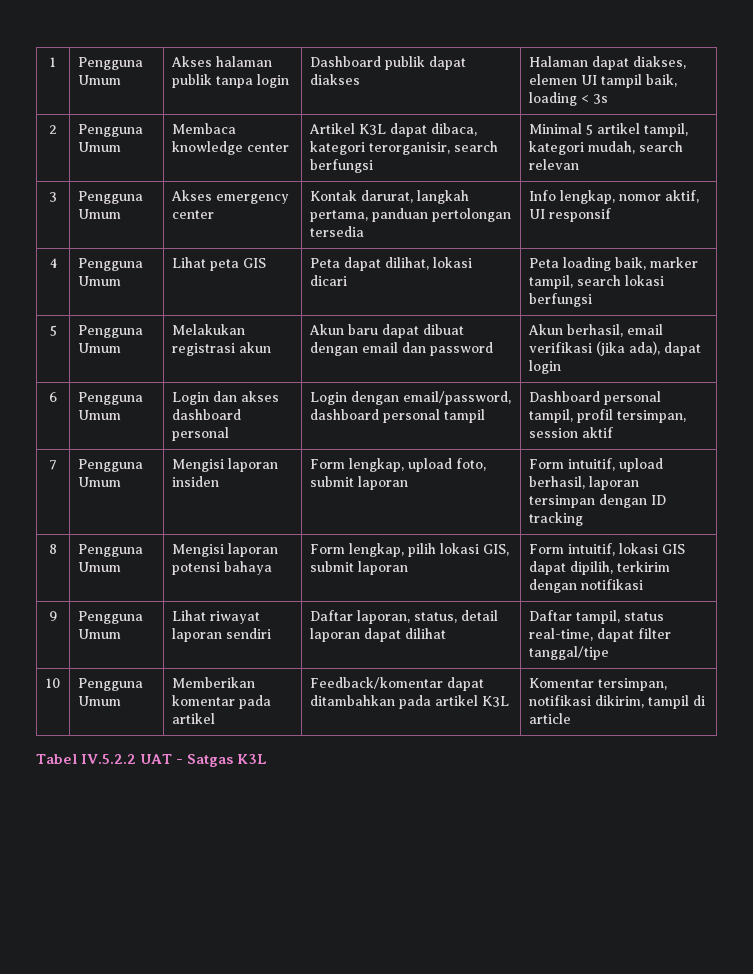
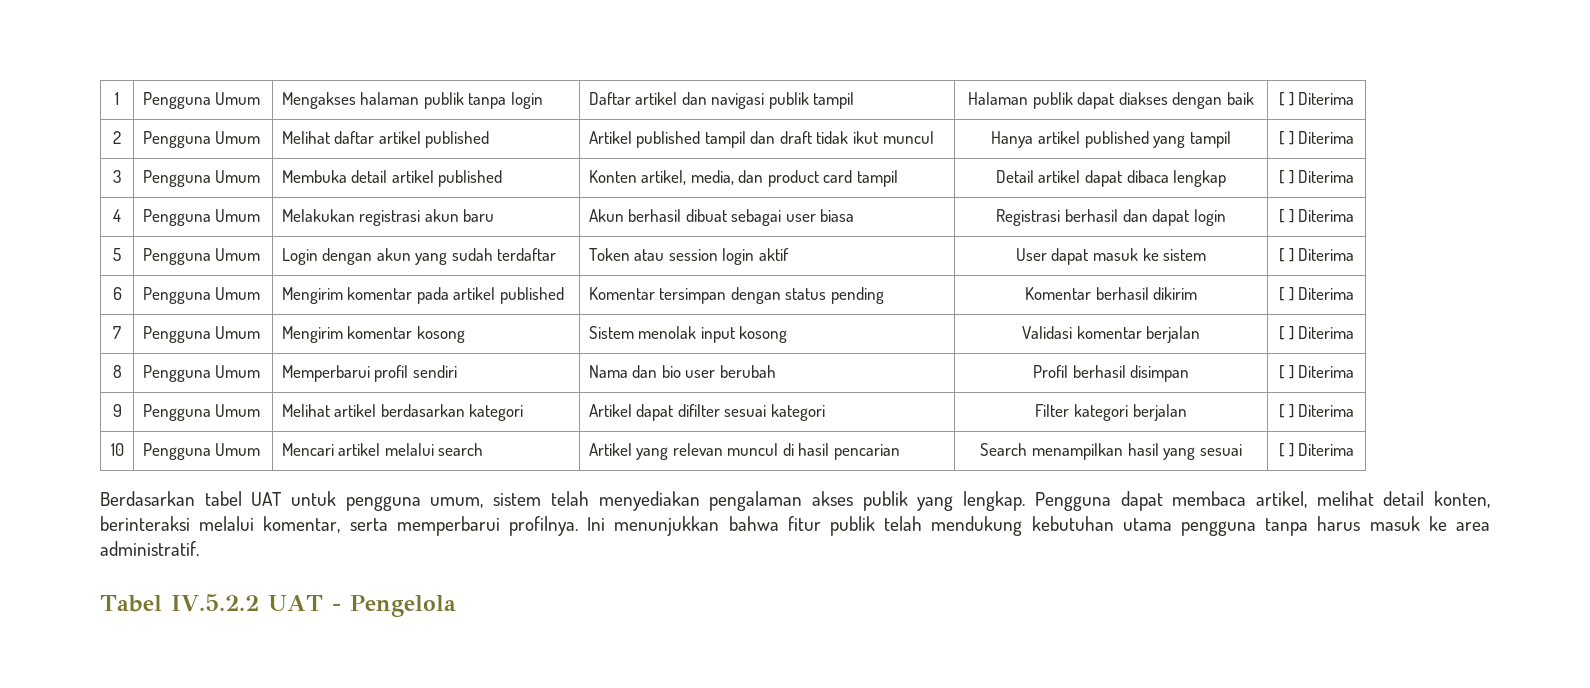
[171,56,213,67] Akses -> [281,92,356,109] Mengakses
[310,56,467,70] [310,74,361,85] [529,56,687,70] [529,74,678,88] [529,92,609,106] [49,125,57,134] [78,124,144,137] [78,142,122,152] [172,123,237,134] [172,141,290,155] [309,123,478,137] [310,141,499,155] [310,159,374,173] [529,123,689,137] [529,141,684,155] [529,159,580,170] [49,192,57,202] [78,191,144,204] [78,209,122,219] [171,190,290,204] [172,210,215,219] [310,190,470,204] [310,208,512,222] [310,226,365,237] [529,190,700,204] [529,208,612,222] [49,258,57,268] [78,258,144,271] [78,276,122,286] [172,257,267,271] [310,257,473,271] [310,275,348,286] [529,257,699,271] [529,275,665,289] [529,293,593,307] [49,325,57,336] Dashboard publik dapat diakses | Halaman dapat diakses, elemen UI tampil baik, loading < 3s // 2 | Pengguna Umum | Membaca knowledge center | Artikel K3L dapat dibaca, kategori terorganisir, search berfungsi | Minimal 5 artikel tampil, kategori mudah, search relevan // 3 | Pengguna Umum | Akses emergency center | Kontak darurat, langkah pertama, panduan pertolongan tersedia | Info lengkap, nomor aktif, UI responsif // 4 | Pengguna Umum | Lihat peta GIS | Peta dapat dilihat, lokasi dicari | Peta loading baik, marker tampil, search lokasi berfungsi // 5 -> [588,92,855,109] [968,92,1254,109] [1278,92,1355,106] [113,131,121,144] [142,131,261,148] [281,131,490,148] [588,131,934,148] [991,131,1231,148] [1278,131,1355,145] [113,170,121,183] [142,170,261,187] [281,170,503,187] [588,170,899,187] [995,170,1227,187] [1278,170,1355,184] [113,209,121,222] Daftar artikel dan navigasi publik tampil | Halaman publik dapat diakses dengan baik | [ ] Diterima // 2 | Pengguna Umum | Melihat daftar artikel published | Artikel published tampil dan draft tidak ikut muncul | Hanya artikel published yang tampil | [ ] Diterima // 3 | Pengguna Umum | Membuka detail artikel published | Konten artikel, media, dan product card tampil | Detail artikel dapat dibaca lengkap | [ ] Diterima // 4
[309,324,465,338] [310,342,494,356] [528,324,664,337] [529,341,702,356] [529,360,562,374] [49,392,57,402] [78,392,144,405] [78,410,122,420] [172,391,280,405] [172,409,242,420] [172,427,230,441] [310,391,512,405] [310,409,486,423] [529,391,662,405] [529,409,687,423] [529,427,614,438] [49,460,57,470] [78,459,144,472] [78,477,122,487] [172,458,279,472] [172,476,220,487] [310,458,487,472] [310,476,409,490] [529,458,664,472] [529,476,640,490] [529,494,667,508] [529,512,584,526] [49,544,57,554] [78,544,144,557] [78,562,122,572] [172,543,279,557] [172,561,273,575] [310,543,510,557] [310,561,409,575] [529,543,686,556] [529,561,671,575] [529,579,644,593] [49,611,57,621] [78,611,144,624] [78,629,122,639] [172,610,261,624] [172,628,272,642] [310,610,499,624] [310,628,447,642] [529,610,665,624] [529,628,672,642] [529,646,610,660] [46,678,60,688] [78,678,144,691] [78,696,122,706] [172,677,256,688] [172,695,272,709] [172,713,216,724] [310,677,485,691] [310,695,510,709] [529,678,668,691] [529,695,706,709] [529,713,572,724] | Akun baru dapat dibuat dengan email dan password | Akun berhasil, email verifikasi (jika ada), dapat login // 6 | Pengguna Umum | Login dan akses dashboard personal | Login dengan email/password, dashboard personal tampil | Dashboard personal tampil, profil tersimpan, session aktif // 7 | Pengguna Umum | Mengisi laporan insiden | Form lengkap, upload foto, submit laporan | Form intuitif, upload berhasil, laporan tersimpan dengan ID tracking // 8 | Pengguna Umum | Mengisi laporan potensi bahaya | Form lengkap, pilih lokasi GIS, submit laporan | Form intuitif, lokasi GIS dapat dipilih, terkirim dengan notifikasi // 9 | Pengguna Umum | Lihat riwayat laporan sendiri | Daftar laporan, status, detail laporan dapat dilihat | Daftar tampil, status real-time, dapat filter tanggal/tipe // 10 | Pengguna Umum | Memberikan komentar pada artikel | Feedback/komentar dapat ditambahkan pada artikel K3L | Komentar tersimpan, notifikasi dikirim, tampil di article -> [463,209,495,222] [588,209,855,226] [996,209,1226,226] [1278,209,1355,223] [113,248,121,261] [142,248,261,265] [281,248,557,265] [588,248,789,265] [1015,248,1207,265] [1278,248,1355,262] [112,287,122,300] [142,287,261,304] [281,287,564,304] [588,287,884,304] [1024,287,1198,300] [1278,287,1355,301] [113,326,121,339] [142,326,261,343] [281,326,465,343] [588,326,788,343] [1021,326,1201,343] [1278,326,1355,340] [112,365,122,378] [142,365,261,382] [281,365,457,382] [588,365,776,378] [1032,365,1190,382] [1278,365,1355,379] [112,404,122,417] [142,404,261,421] [281,404,524,421] [588,404,825,421] [1035,404,1187,421] [1278,404,1355,418] [110,443,124,456] [142,443,261,460] [281,443,484,456] [588,443,901,460] [980,443,1242,460] [1278,443,1355,457] [100,491,1491,511] [100,516,1491,536] [100,541,199,556] baru | Akun berhasil dibuat sebagai user biasa | Registrasi berhasil dan dapat login | [ ] Diterima // 5 | Pengguna Umum | Login dengan akun yang sudah terdaftar | Token atau session login aktif | User dapat masuk ke sistem | [ ] Diterima // 6 | Pengguna Umum | Mengirim komentar pada artikel published | Komentar tersimpan dengan status pending | Komentar berhasil dikirim | [ ] Diterima // 7 | Pengguna Umum | Mengirim komentar kosong | Sistem menolak input kosong | Validasi komentar berjalan | [ ] Diterima // 8 | Pengguna Umum | Memperbarui profil sendiri | Nama dan bio user berubah | Profil berhasil disimpan | [ ] Diterima // 9 | Pengguna Umum | Melihat artikel berdasarkan kategori | Artikel dapat difilter sesuai kategori | Filter kategori berjalan | [ ] Diterima // 10 | Pengguna Umum | Mencari artikel melalui search | Artikel yang relevan muncul di hasil pencarian | Search menampilkan hasil yang sesuai | [ ] Diterima // Berdasarkan tabel UAT untuk pengguna umum, sistem telah menyediakan pengalaman akses publik yang lengkap. Pengguna dapat membaca artikel, melihat detail konten, berinteraksi melalui komentar, serta memperbarui profilnya. Ini menunjukkan bahwa fitur publik telah mendukung kebutuhan utama pengguna tanpa harus masuk ke area administratif.
[187,754,268,767] Satgas K3L -> [349,595,456,617] Pengelola

